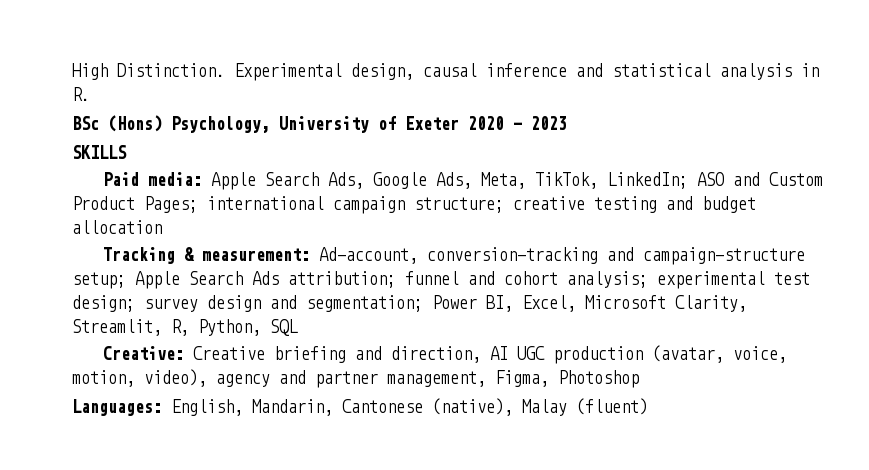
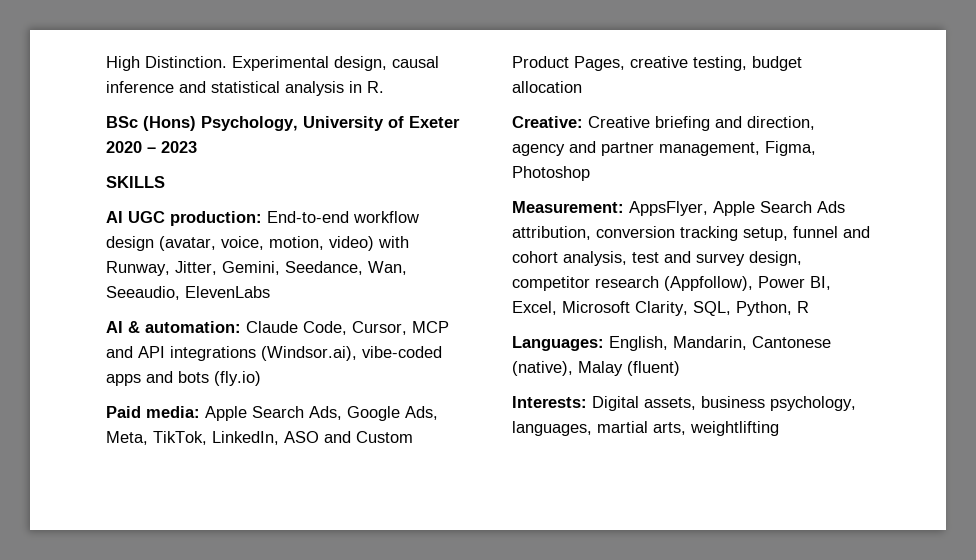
(127, 152) none -> [106,211,419,226] [106,236,409,251] [106,261,407,276] [106,286,270,300] [106,321,449,335] [106,346,442,361] [106,371,261,386] // AI UGC production: End-to-end workflow design (avatar, voice, motion, video) with Runway, Jitter, Gemini, Seedance, Wan, Seeaudio, ElevenLabs // AI & automation: Claude Code, Cursor, MCP and API integrations (Windsor.ai), vibe-coded apps and bots (fly.io)
[607,172,689,189] LinkedIn; -> [212,431,279,445] LinkedIn,
[144,196,756,214] [72,220,162,234] [103,247,806,265] [72,271,810,289] [72,295,747,312] [72,319,298,336] Pages; international campaign structure; creative testing and budget allocation // Tracking & measurement: Ad-account, conversion-tracking and campaign-structure setup; Apple Search Ads attribution; funnel and cohort analysis; experimental test design; survey design and segmentation; Power BI, Excel, Microsoft Clarity, Streamlit, R, Python, SQL -> [574,56,802,71] [512,81,582,93] Pages, creative testing, budget allocation
[490,345,788,364] [72,369,207,387] AI UGC production (avatar, voice, motion, video), -> (815, 123) none
(639, 379) none -> [512,201,845,216] [512,226,870,241] [512,251,802,266] [512,276,831,291] [512,301,809,316] // Measurement: AppsFlyer, Apple Search Ads attribution, conversion tracking setup, funnel and cohort analysis, test and survey design, competitor research (Appfollow), Power BI, Excel, Microsoft Clarity, SQL, Python, R
(648, 406) none -> [512,396,856,411] [512,421,779,436] // Interests: Digital assets, business psychology, languages, martial arts, weightlifting

